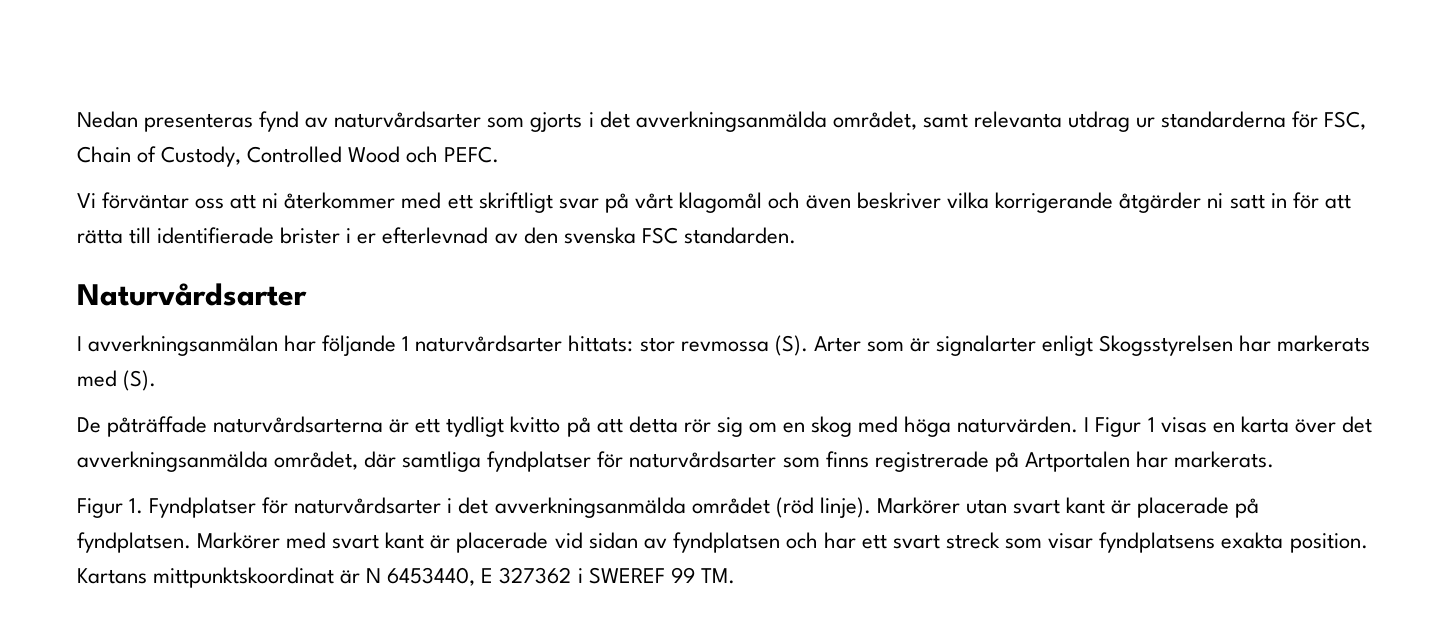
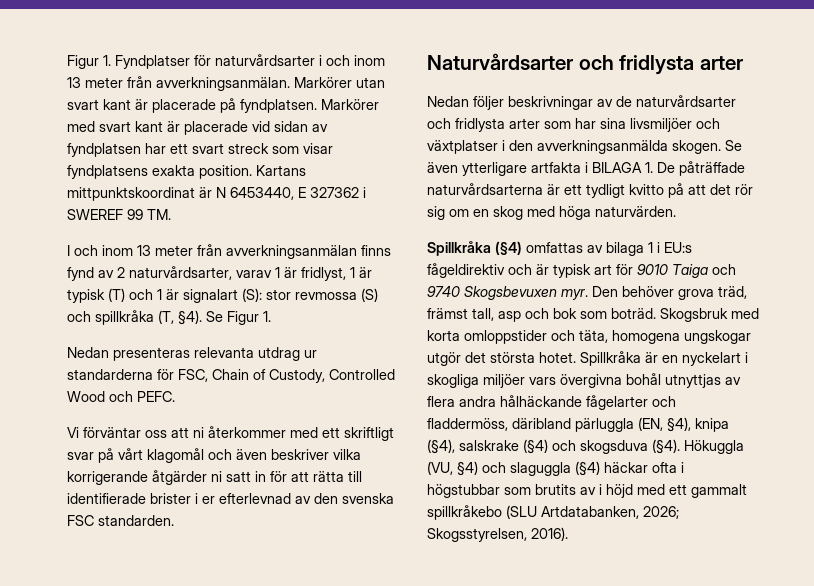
[77,111,968,132] Nedan presenteras fynd av naturvårdsarter som gjorts i det avverkningsanmälda området, samt -> [67,54,385,69] [67,76,385,91] [67,98,379,113] [67,121,328,135] [67,143,333,157] [67,165,306,179] [67,187,366,201] [67,209,171,220] [67,244,391,259] [67,266,372,281] [67,288,378,303] [67,310,271,325] [67,347,190,361] Figur 1. Fyndplatser för naturvårdsarter i och inom 13 meter från avverkningsanmälan. Markörer utan svart kant är placerade på fyndplatsen. Markörer med svart kant är placerade vid sidan av fyndplatsen har ett svart streck som visar fyndplatsens exakta position. Kartans mittpunktskoordinat är N 6453440, E 327362 i SWEREF 99 TM. // I och inom 13 meter från avverkningsanmälan finns fynd av 2 naturvårdsarter, varav 1 är fridlyst, 1 är typisk (T) och 1 är signalart (S): stor revmossa (S) och spillkråka (T, §4). Se Figur 1. // Nedan presenteras
[77,335,1371,356] [77,370,157,391] // I avverkningsanmälan har följande 1 naturvårdsarter hittats: stor revmossa (S). Arter som är signalarter enligt Skogsstyrelsen har markerats med (S). // -> [578,55,743,75] [427,95,736,110] [427,118,720,132] [427,140,742,154] [427,162,653,176] och fridlysta arter // Nedan följer beskrivningar av de naturvårdsarter och fridlysta arter som har sina livsmiljöer och växtplatser i den avverkningsanmälda skogen. Se även ytterligare artfakta i BILAGA 1.
[628,416,678,433] detta -> [710,184,731,195] det
[1084,416,1372,437] [77,451,1274,472] [77,497,1260,518] [77,532,1368,553] [77,567,735,588] I Figur 1 visas en karta över det avverkningsanmälda området, där samtliga fyndplatser för naturvårdsarter som finns registrerade på Artportalen har markerats. // Figur 1. Fyndplatser för naturvårdsarter i det avverkningsanmälda området (röd linje). Markörer utan svart kant är placerade på fyndplatsen. Markörer med svart kant är placerade vid sidan av fyndplatsen och har ett svart streck som visar fyndplatsens exakta position. Kartans mittpunktskoordinat är N 6453440, E 327362 i SWEREF 99 TM. -> [427,241,692,256] [427,263,736,278] [427,286,747,300] [427,308,759,322] [427,330,751,344] [427,351,748,366] [427,373,741,388] [427,395,676,410] [427,417,729,432] [427,439,744,454] [427,461,684,476] [427,484,747,498] [427,505,679,520] [427,527,568,542] // Spillkråka (§4) omfattas av bilaga 1 i EU:s fågeldirektiv och är typisk art för 9010 Taiga och 9740 Skogsbevuxen myr. Den behöver grova träd, främst tall, asp och bok som boträd. Skogsbruk med korta omloppstider och täta, homogena ungskogar utgör det största hotet. Spillkråka är en nyckelart i skogliga miljöer vars övergivna bohål utnyttjas av flera andra hålhäckande fågelarter och fladdermöss, däribland pärluggla (EN, §4), knipa (§4), salskrake (§4) och skogsduva (§4). Hökuggla (VU, §4) och slaguggla (§4) häckar ofta i högstubbar som brutits av i höjd med ett gammalt spillkråkebo (SLU Artdatabanken, 2026; Skogsstyrelsen, 2016).

